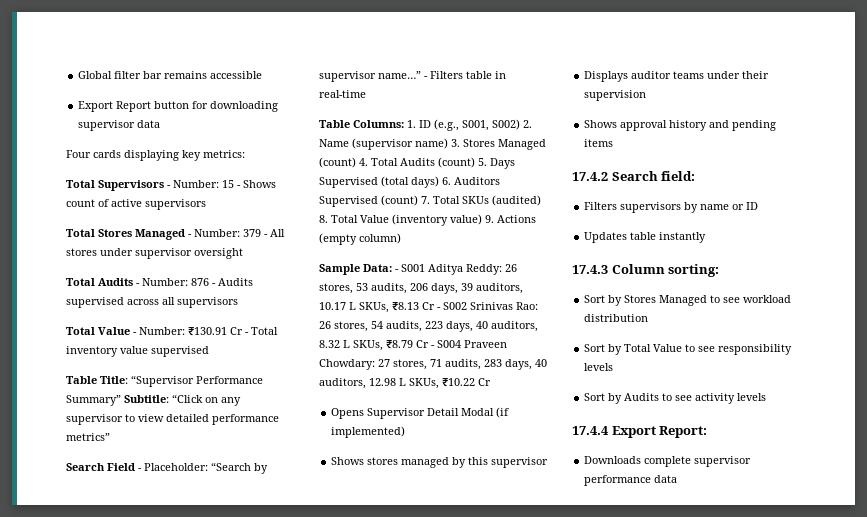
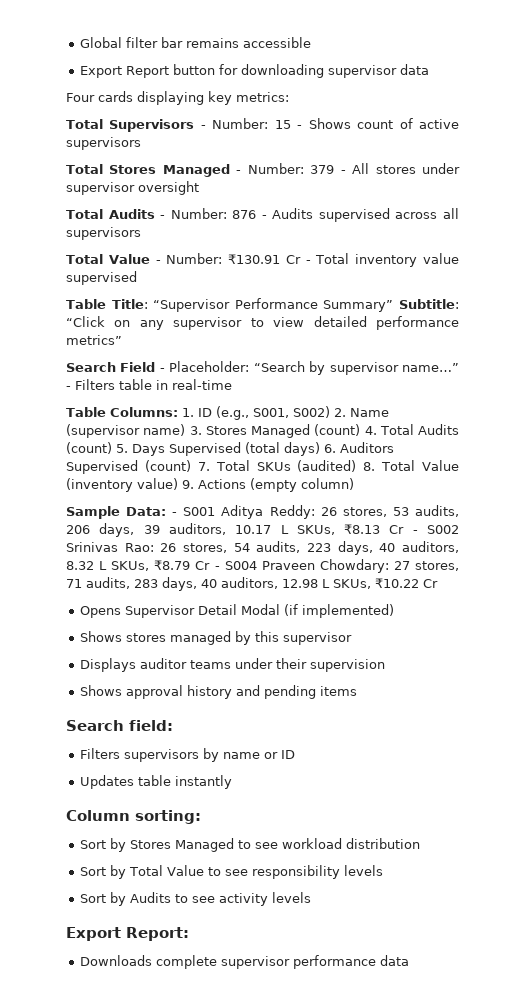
[572,172,608,181] 17.4.2 -> (358, 691) none
[572,265,608,274] 17.4.3 -> (233, 782) none
[572,426,609,435] 17.4.4 -> (312, 897) none

